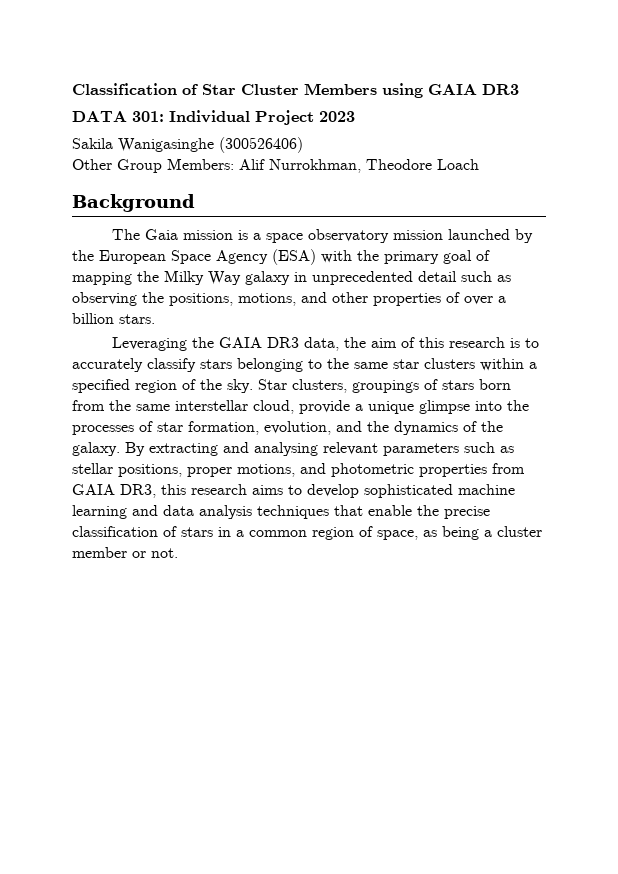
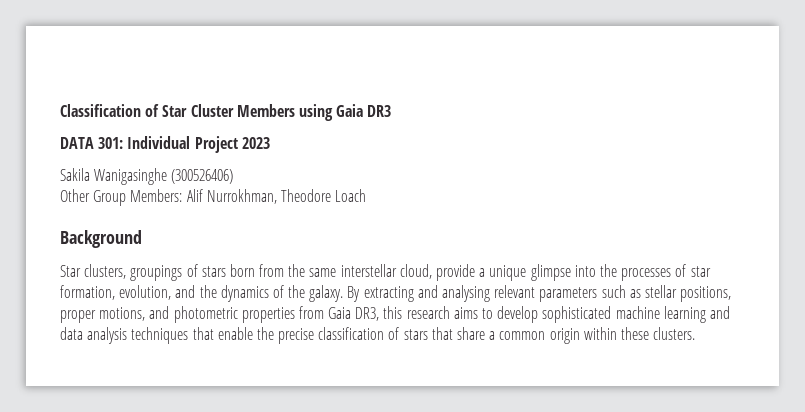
[428,84,477,95] GAIA -> [336,104,364,117] Gaia
[112,229,534,243] [72,249,490,265] [72,270,511,285] [72,292,506,306] [72,313,155,324] [112,337,540,351] [72,358,537,372] [72,379,253,393] The Gaia mission is a space observatory mission launched by the European Space Agency (ESA) with the primary goal of mapping the Milky Way galaxy in unprecedented detail such as observing the positions, motions, and other properties of over a billion stars. // Leveraging the GAIA DR3 data, the aim of this research is to accurately classify stars belonging to the same star clusters within a specified region of the sky. -> (142, 239) none
[72,484,115,495] GAIA -> [328,307,352,319] Gaia
[218,526,542,540] [72,547,178,558] in a common region of space, as being a cluster member or not. -> [431,327,696,344] that share a common origin within these clusters.

